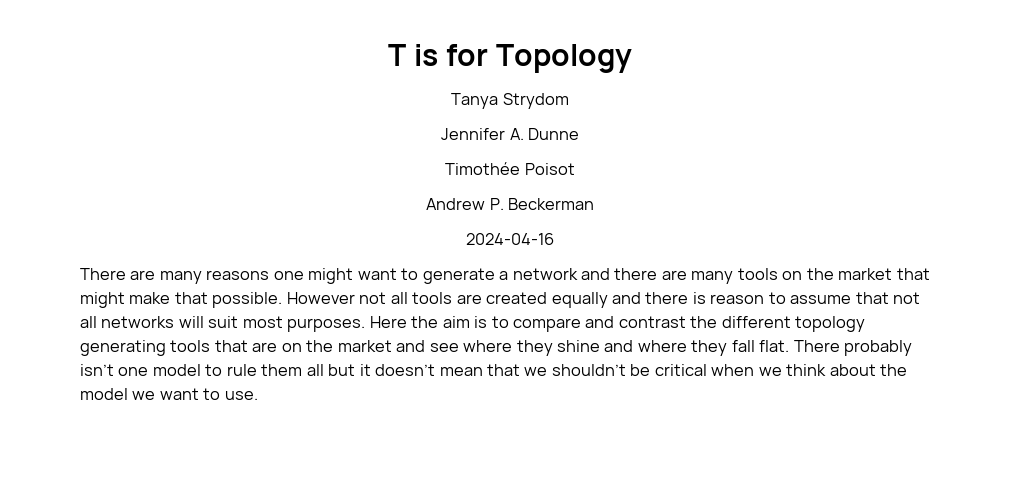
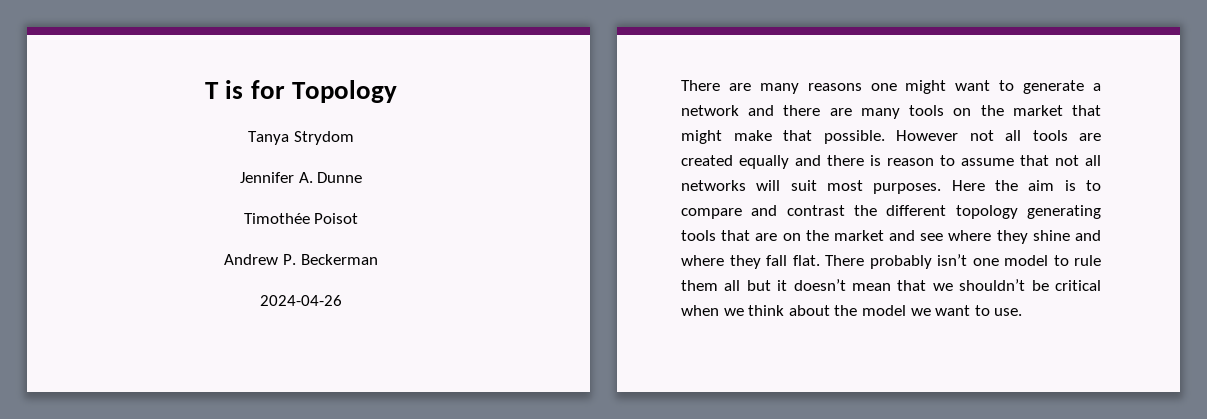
[466,233,554,245] 2024-04-16 -> [260,295,342,306] 2024-04-26

